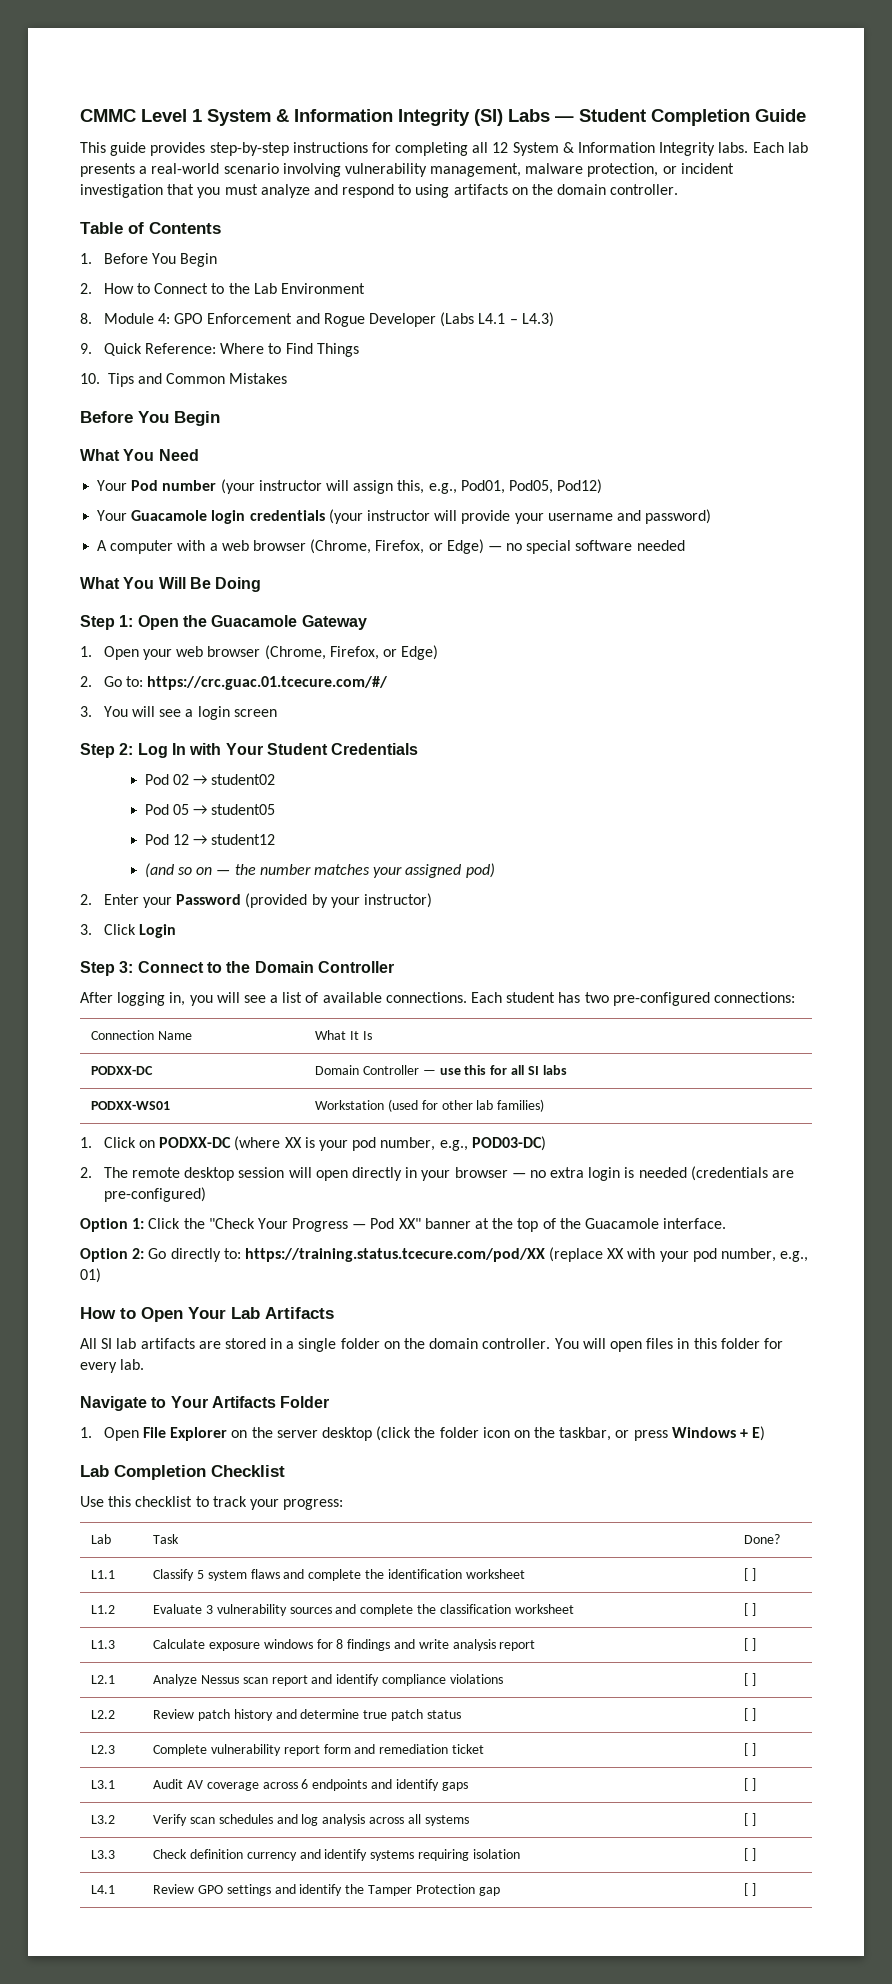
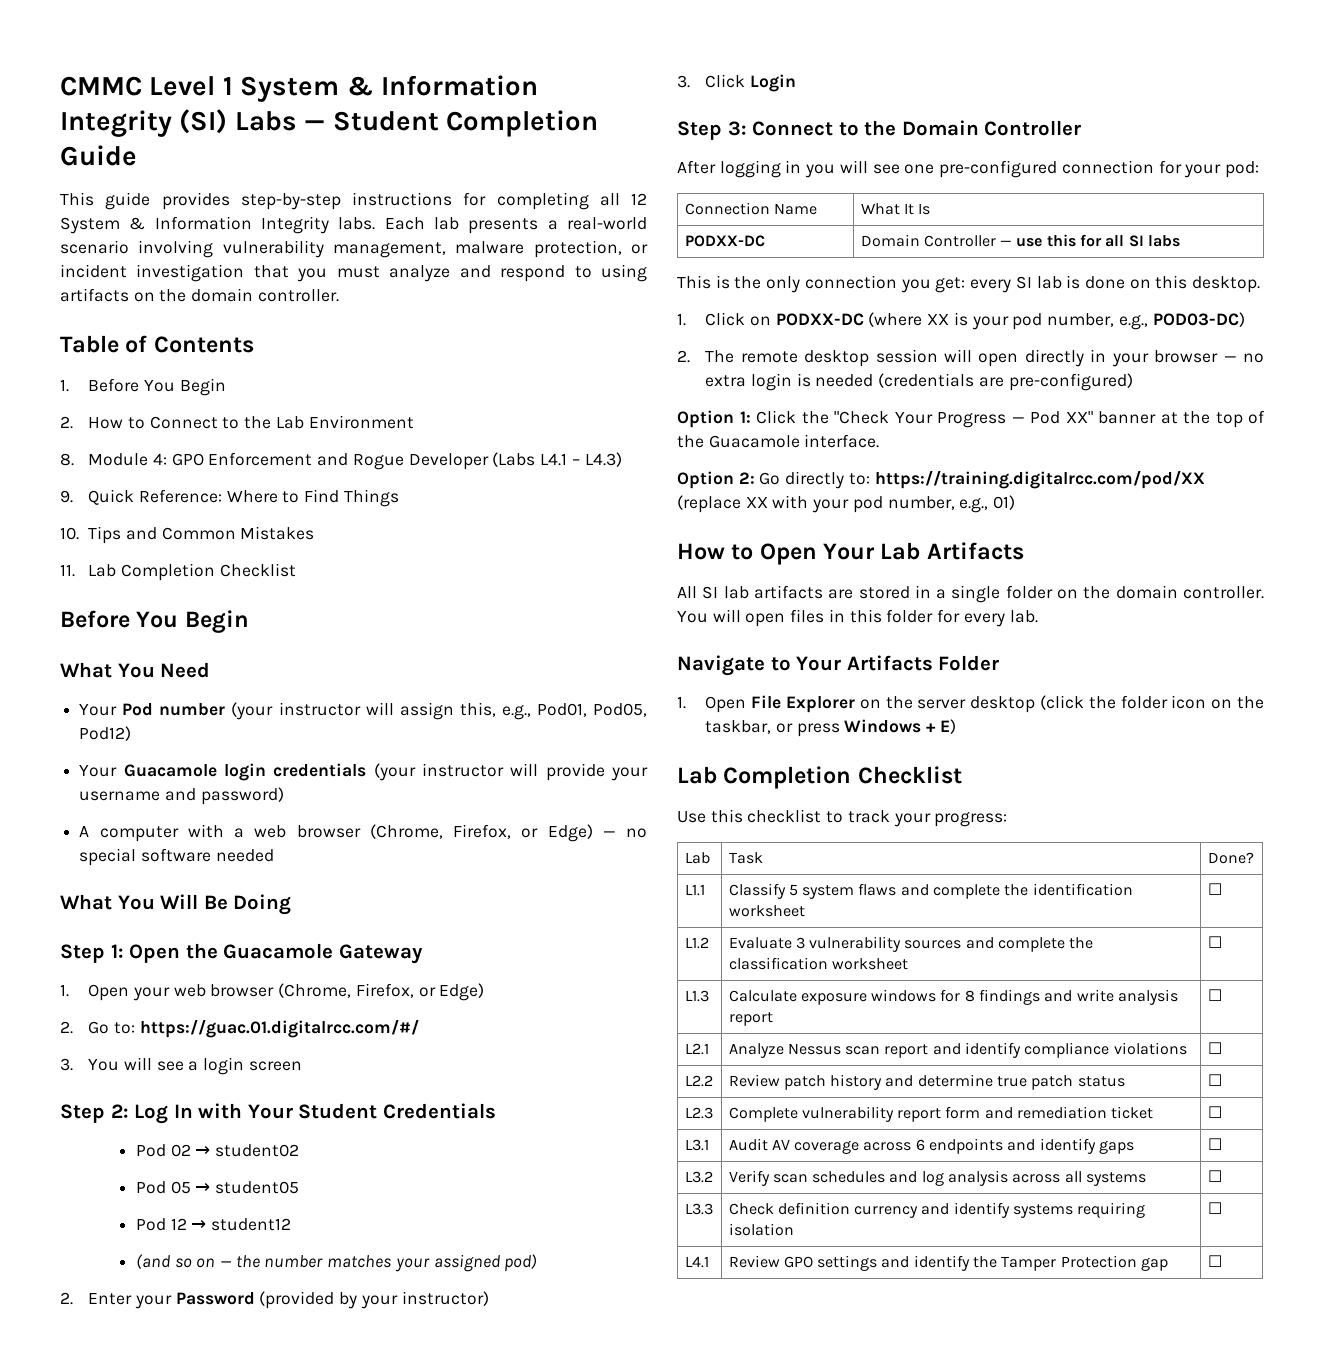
(288, 378) none -> [60,563,296,581] // 11. Lab Completion Checklist
[147,676,389,690] https://crc.guac.01.tcecure.com/#/ -> [139,1019,419,1038] https://guac.01.digitalrcc.com/#/
[169,992,186,1006] in, -> [785,160,802,173] in
[270,992,795,1006] a list of available connections. Each student has two pre-configured connections: -> [904,160,1259,178] one pre-configured connection for your pod:
[91,1101,171,1110] [315,1099,545,1112] // PODXX-WS01 | Workstation (used for other lab families) -> [677,275,1261,293] // This is the only connection you get: every SI lab is done on this desktop.
[244,1248,545,1262] https://training.status.tcecure.com/pod/XX -> [874,470,1205,489] https://training.digitalrcc.com/pod/XX
[744,1568,757,1581] [ ] -> [1207,883,1222,895] ☐
[744,1603,757,1616] [ ] -> [1207,936,1222,948] ☐
[744,1638,757,1651] [ ] -> [1207,989,1222,1001] ☐
[744,1673,757,1686] [ ] -> [1207,1042,1222,1054] ☐
[744,1708,757,1721] [ ] -> [1207,1074,1222,1086] ☐
[744,1743,757,1756] [ ] -> [1207,1106,1222,1118] ☐
[744,1778,757,1791] [ ] -> [1207,1138,1222,1150] ☐
[744,1813,757,1826] [ ] -> [1207,1170,1222,1182] ☐
[744,1848,757,1861] [ ] -> [1207,1202,1222,1214] ☐
[744,1883,757,1896] [ ] -> [1207,1255,1222,1267] ☐

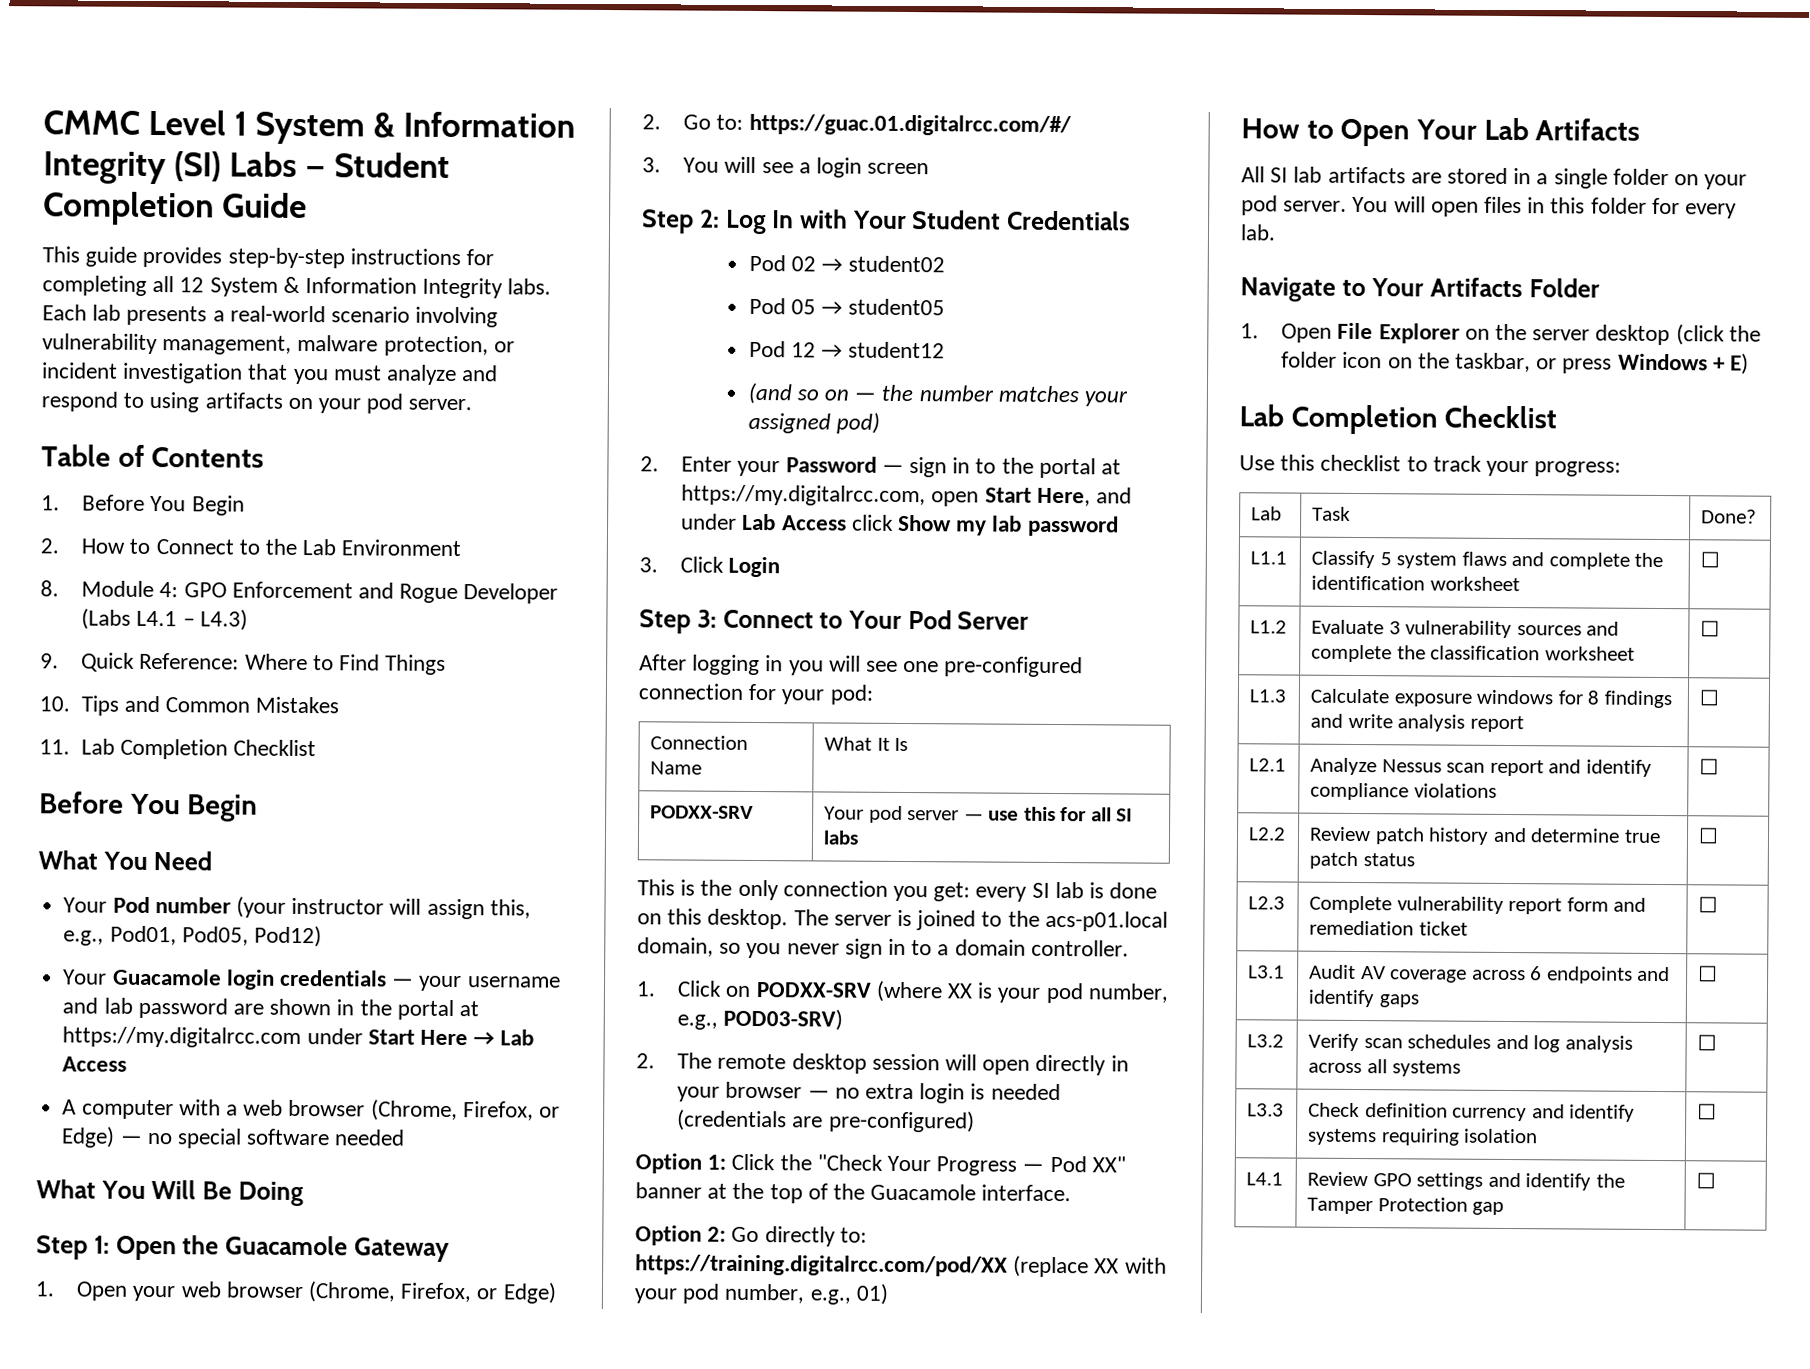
[159,288,339,302] the domain controller. -> [318,393,473,414] your pod server.
[373,763,648,781] [79,787,284,805] (your instructor will provide your username and password) -> [391,975,561,992] [62,997,479,1021] [62,1026,535,1049] [62,1056,128,1072] — your username and lab password are shown in the portal at https://my.digitalrcc.com under Start Here → Lab Access
[259,1291,489,1309] (provided by your instructor) -> [881,457,1122,479] [681,484,1132,507] [681,513,1119,537] — sign in to the portal at https://my.digitalrcc.com, open Start Here, and under Lab Access click Show my lab password
[864,120,1082,136] the Domain Controller -> [848,610,1030,630] Your Pod Server
[684,235,765,247] [860,234,996,247] PODXX-DC | Domain Controller -> [650,805,755,820] [824,805,960,823] PODXX-SRV | Your pod server
(1261, 284) none -> [793,909,1168,932] [637,937,1129,959] The server is joined to the acs-p01.local domain, so you never sign in to a domain controller.
[775,313,864,326] PODXX-DC -> [755,982,872,998] PODXX-SRV
[1152,312,1245,327] POD03-DC) -> [723,1008,844,1031] POD03-SRV)
[1083,585,1264,599] the domain controller. -> [1704,174,1748,190] [1241,195,1348,216] your pod server.

